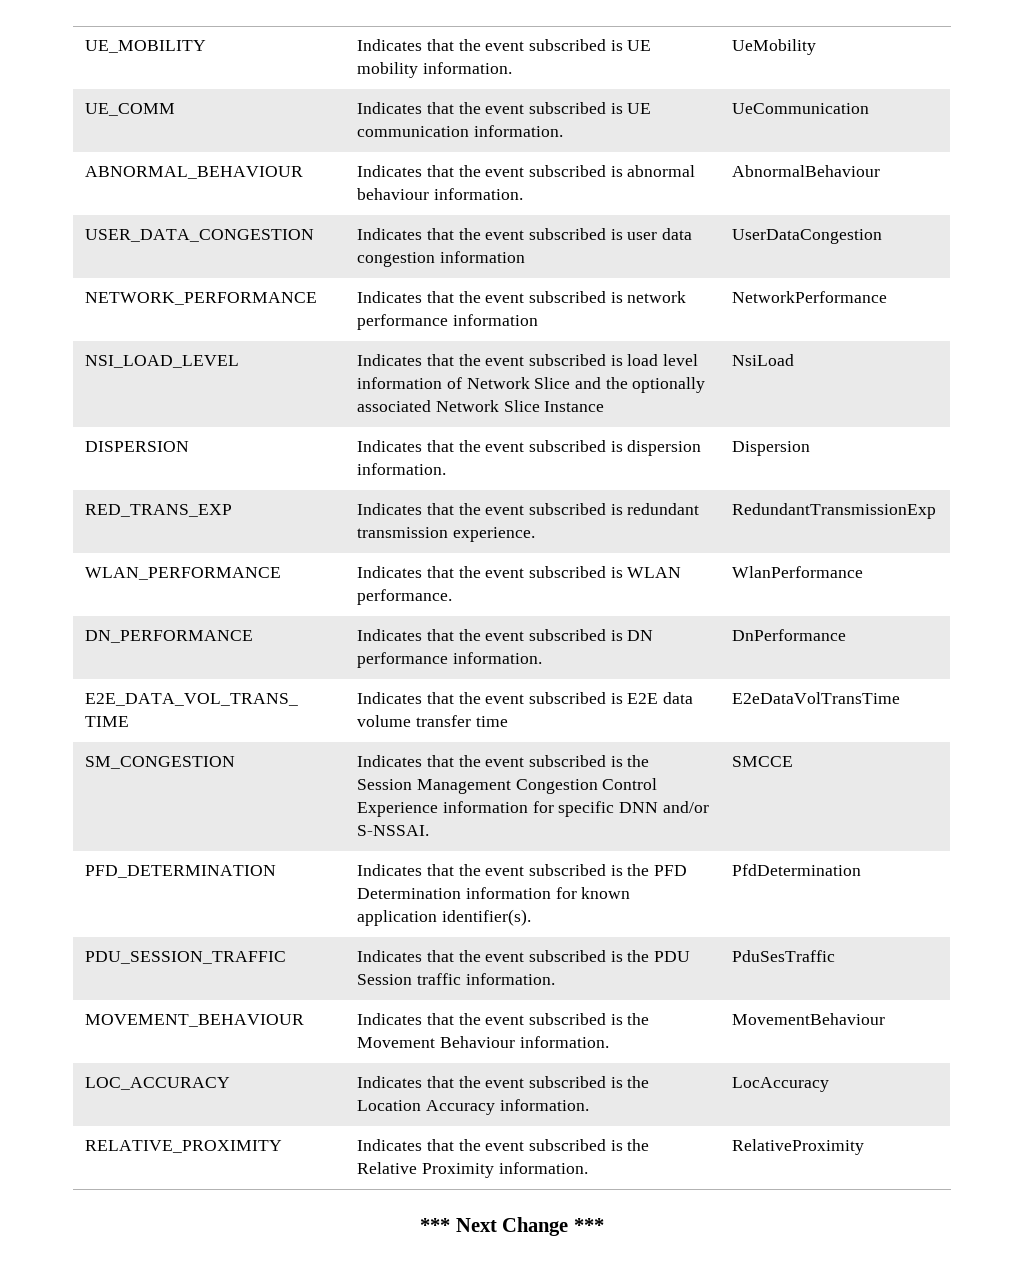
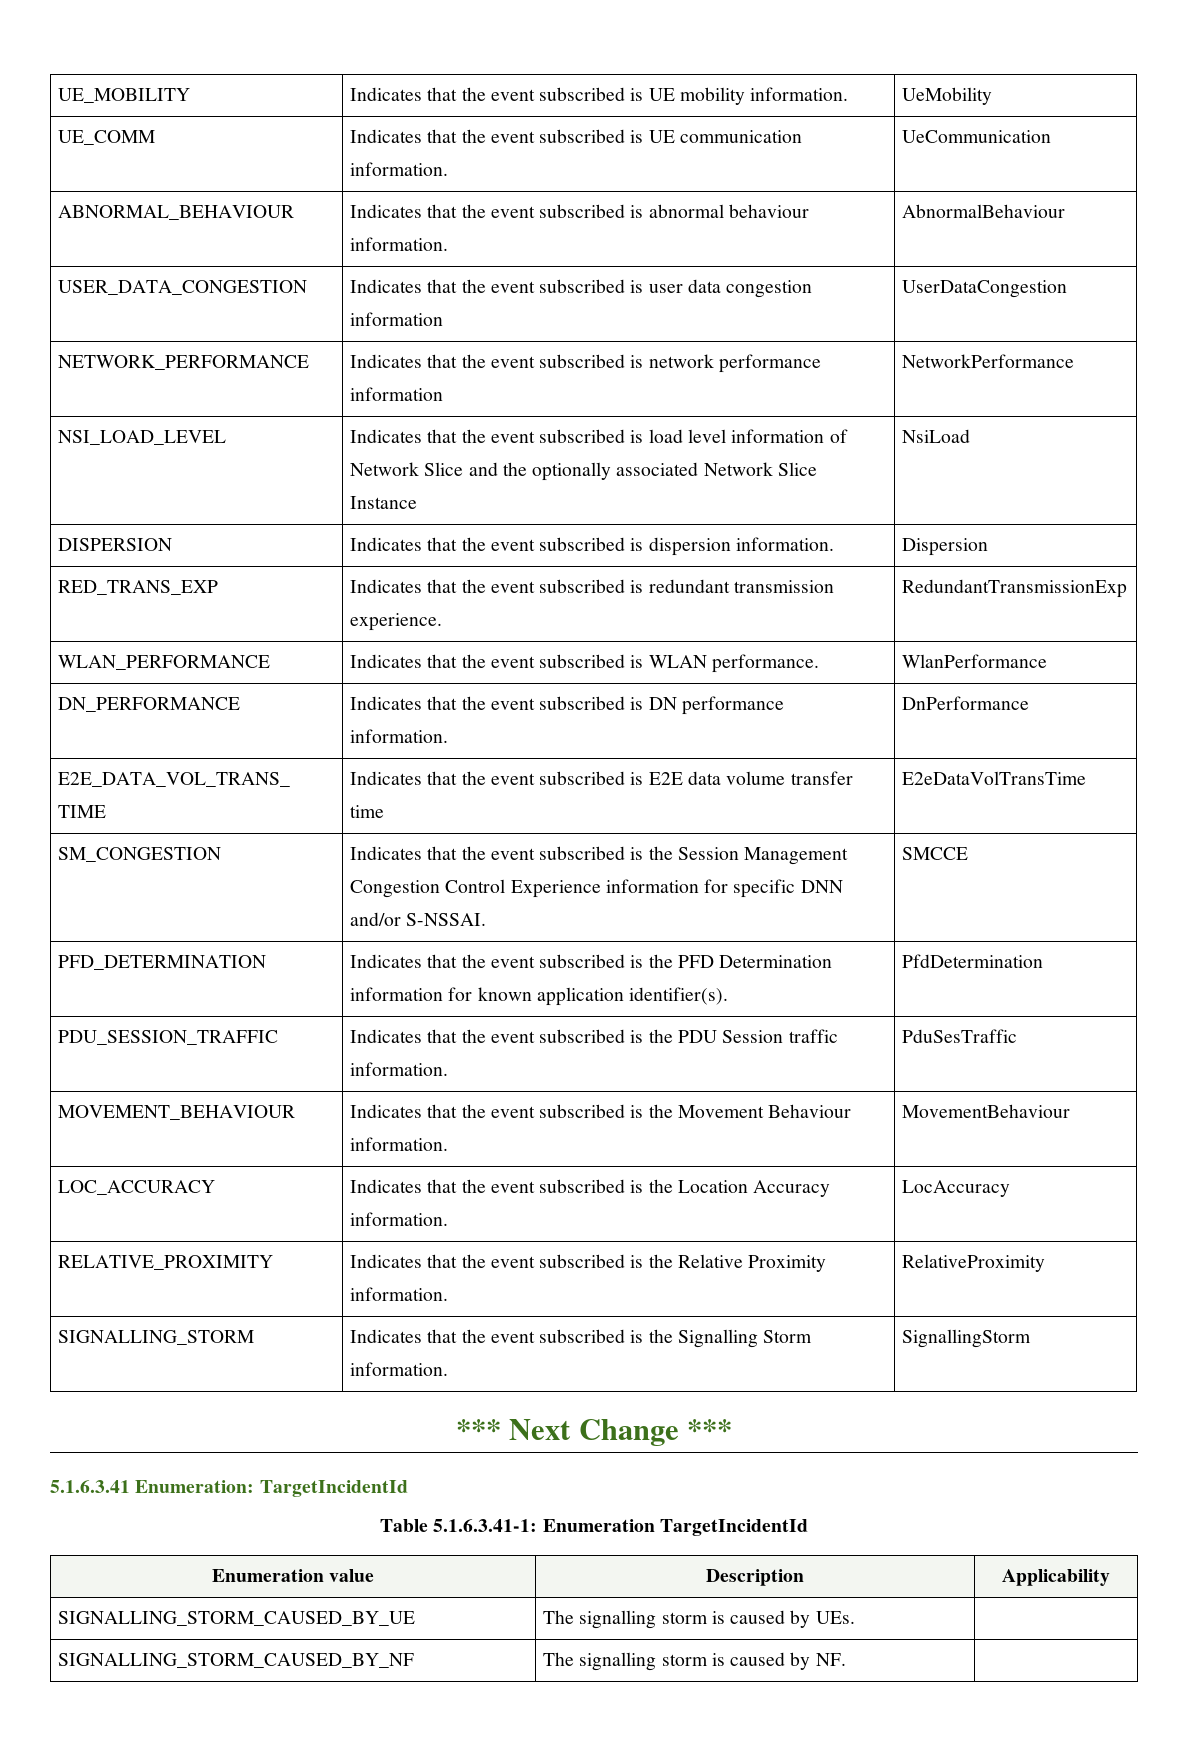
[420,1217,604,1236] // *** Next Change *** -> [58,1330,255,1345] [350,1329,813,1348] [350,1362,449,1376] [902,1329,1032,1348] [456,1419,732,1446] [50,1480,408,1497] [380,1519,808,1536] [211,1569,375,1582] [706,1569,804,1586] [1002,1569,1110,1586] [58,1611,416,1626] [543,1610,855,1629] [58,1653,415,1668] [543,1652,846,1671] // SIGNALLING_STORM | Indicates that the event subscribed is the Signalling Storm information. | SignallingStorm // *** Next Change *** // 5.1.6.3.41 Enumeration: TargetIncidentId // Table 5.1.6.3.41-1: Enumeration TargetIncidentId // Enumeration value | Description | Applicability // SIGNALLING_STORM_CAUSED_BY_UE | The signalling storm is caused by UEs. | // SIGNALLING_STORM_CAUSED_BY_NF | The signalling storm is caused by NF. |

